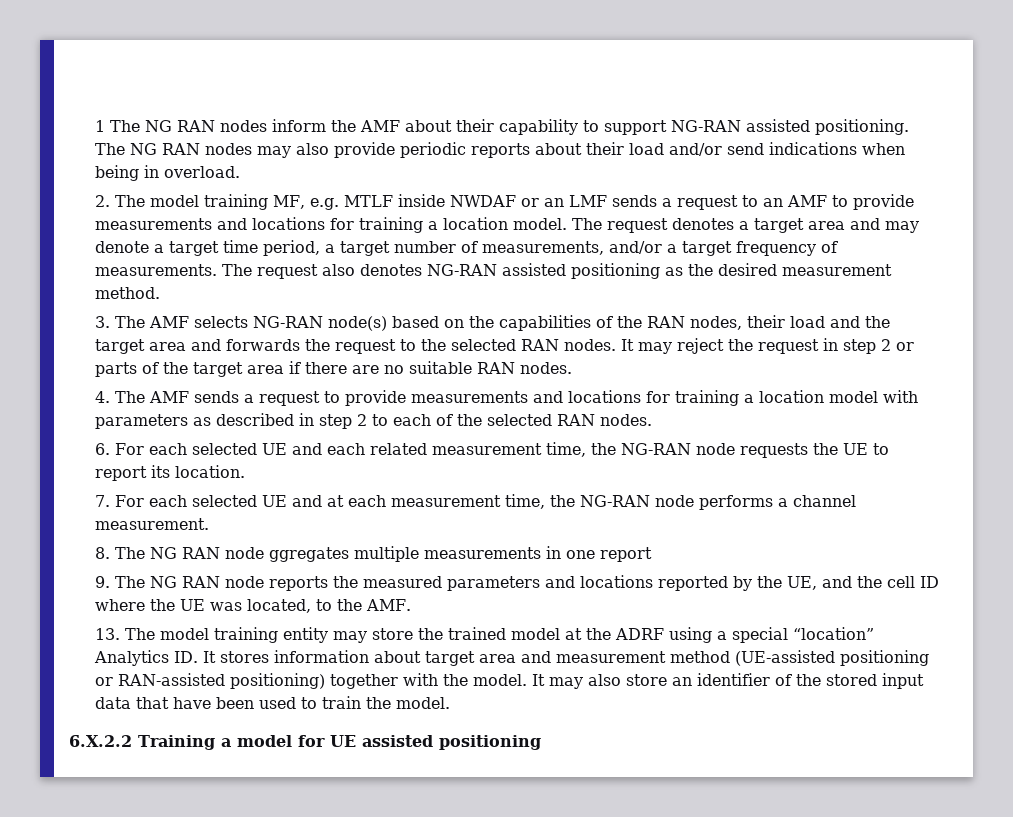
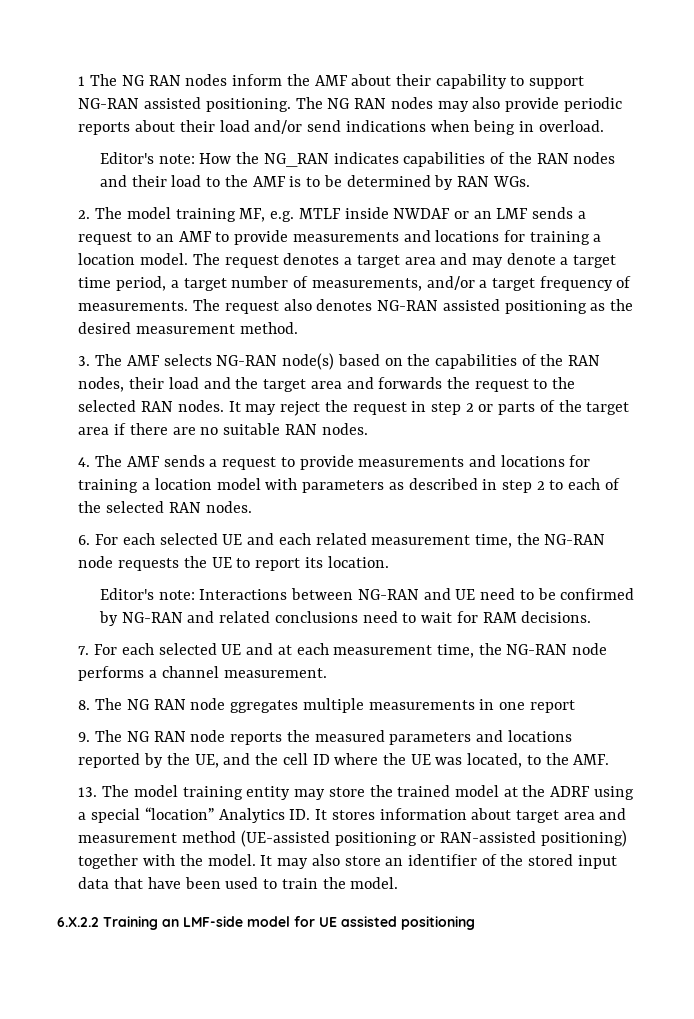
(241, 172) none -> [99,152,616,167] [99,175,530,190] // Editor's note: How the NG_RAN indicates capabilities of the RAN nodes and their load to the AMF is to be determined by RAN WGs.
(246, 471) none -> [99,588,635,600] [98,611,592,626] // Editor's note: Interactions between NG-RAN and UE need to be confirmed by NG-RAN and related conclusions need to wait for RAM decisions.
[220,738,231,747] a -> [162,916,243,927] an LMF-side

